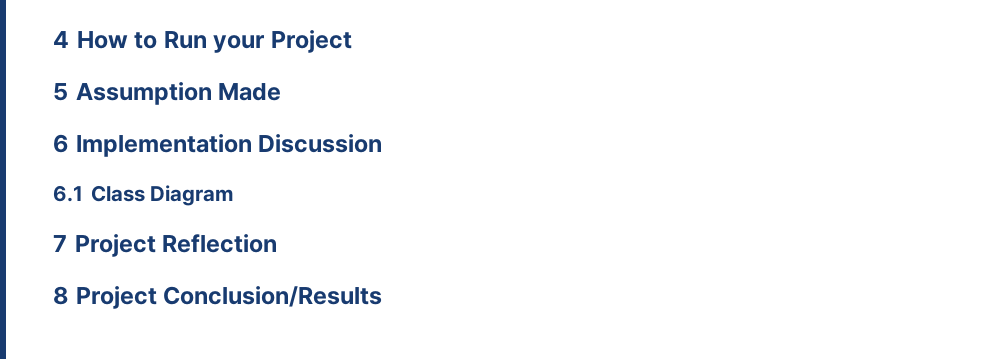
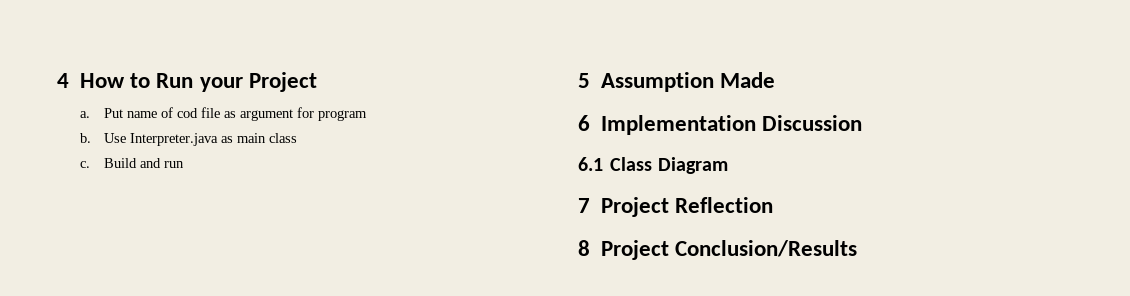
(352, 41) none -> [80,107,367,121] [80,133,297,146] [80,158,184,168] // a. Put name of cod file as argument for program // b. Use Interpreter.java as main class // c. Build and run

